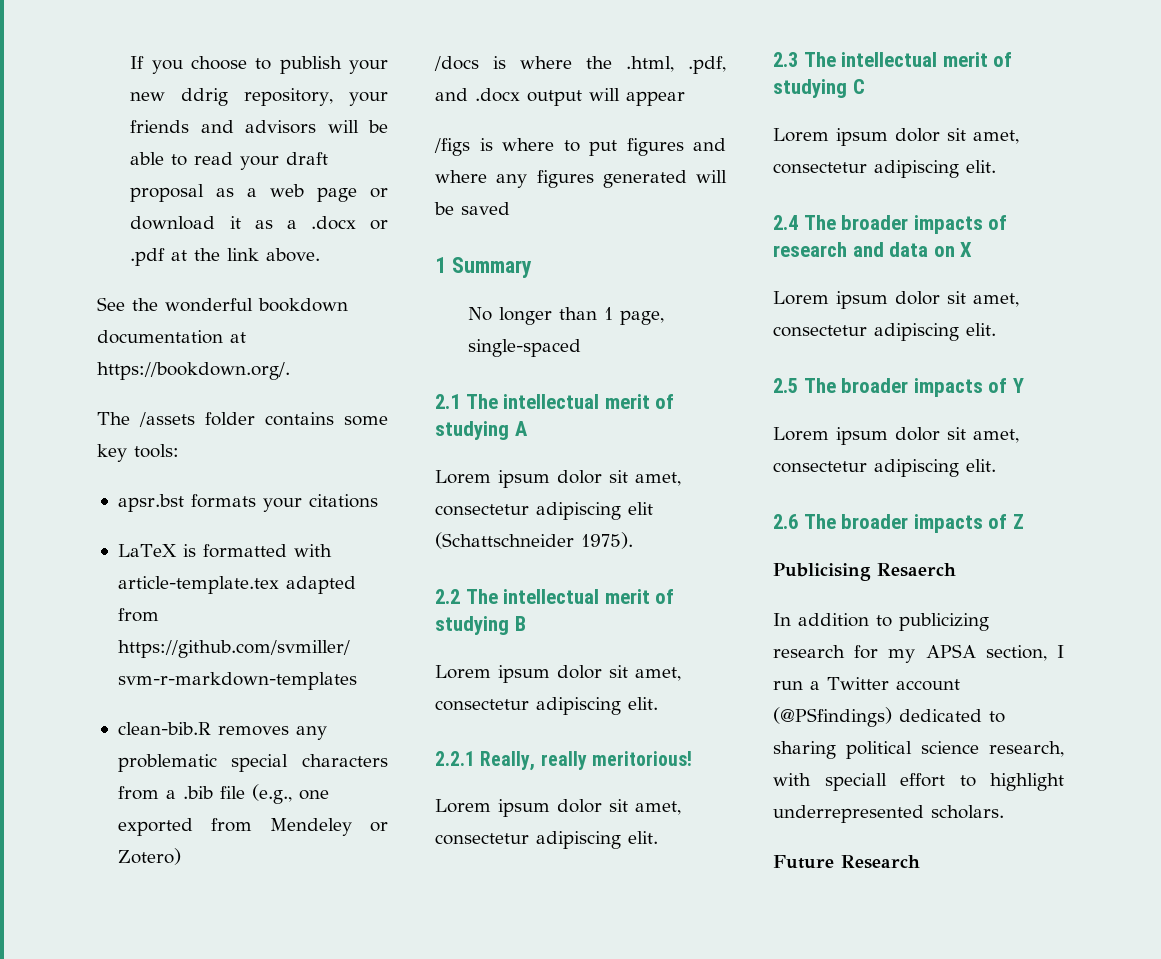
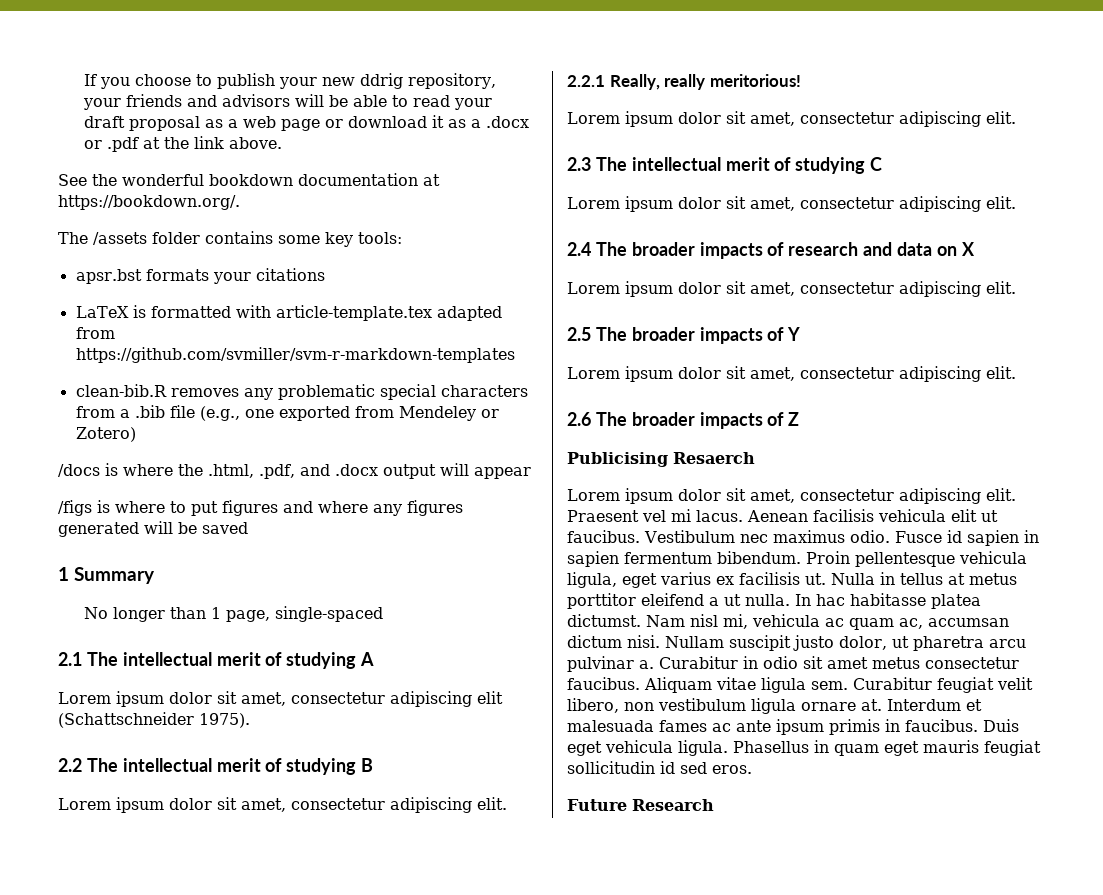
[773,613,989,631] [773,644,1064,663] [773,677,960,691] [773,707,1005,727] [773,741,1064,759] [773,773,1064,791] [773,805,1004,823] In addition to publicizing research for my APSA section, I run a Twitter account (@PSfindings) dedicated to sharing political science research, with speciall effort to highlight underrepresented scholars. -> [567,488,1016,504] [567,509,998,522] [567,530,1039,546] [567,551,1027,567] [567,572,1017,588] [567,593,981,609] [567,614,1009,630] [567,635,1026,651] [567,656,1019,672] [567,677,1033,693] [567,698,982,714] [567,719,1019,735] [567,740,1041,756] [567,761,752,774] Lorem ipsum dolor sit amet, consectetur adipiscing elit. Praesent vel mi lacus. Aenean facilisis vehicula elit ut faucibus. Vestibulum nec maximus odio. Fusce id sapien in sapien fermentum bibendum. Proin pellentesque vehicula ligula, eget varius ex facilisis ut. Nulla in tellus at metus porttitor eleifend a ut nulla. In hac habitasse platea dictumst. Nam nisl mi, vehicula ac quam ac, accumsan dictum nisi. Nullam suscipit justo dolor, ut pharetra arcu pulvinar a. Curabitur in odio sit amet metus consectetur faucibus. Aliquam vitae ligula sem. Curabitur feugiat velit libero, non vestibulum ligula ornare at. Interdum et malesuada fames ac ante ipsum primis in faucibus. Duis eget vehicula ligula. Phasellus in quam eget mauris feugiat sollicitudin id sed eros.

